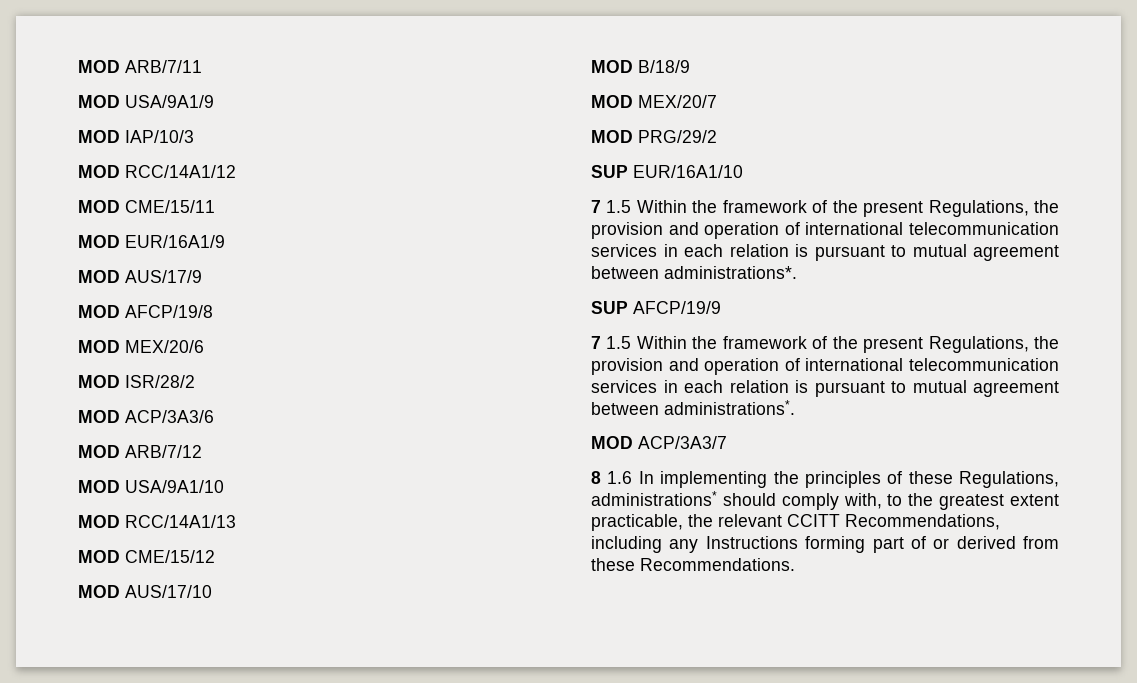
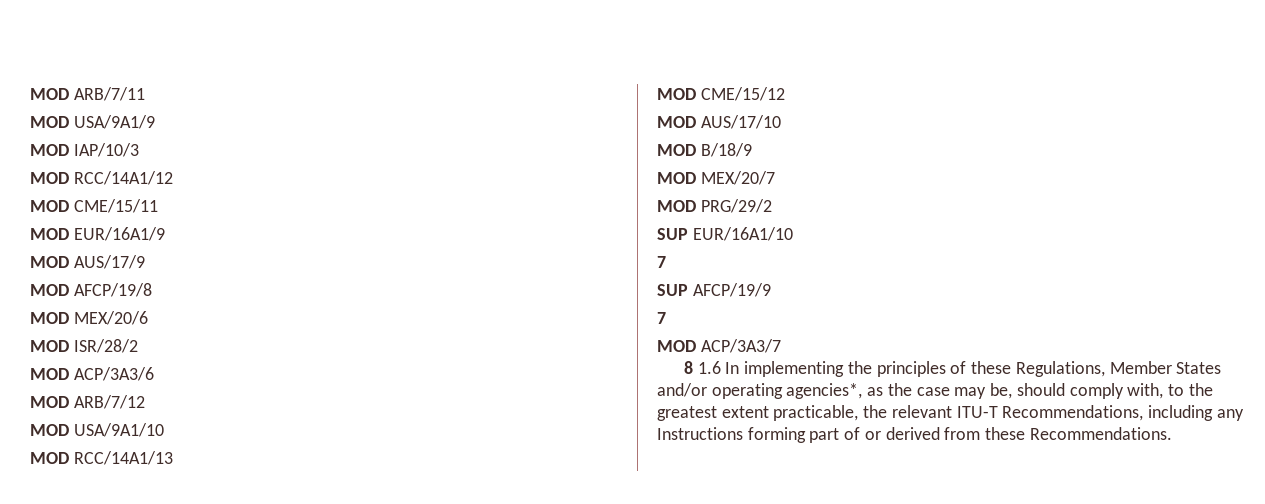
[606,200,1059,217] [591,222,1059,239] [591,244,1059,261] [591,266,797,279] [591,301,721,314] [591,336,1059,353] [591,358,1059,375] [591,380,1059,397] [591,400,795,415] 1.5 Within the framework of the present Regulations, the provision and operation of international telecommunication services in each relation is pursuant to mutual agreement between administrations*. // SUP AFCP/19/9 // 7 1.5 Within the framework of the present Regulations, the provision and operation of international telecommunication services in each relation is pursuant to mutual agreement between administrations*. -> [657,283,771,297] [657,312,666,324] // SUP AFCP/19/9 // 7
[591,491,717,506] administrations* -> [1109,361,1222,374] [657,383,1013,399] Member States and/or operating agencies*, as the case may be,
[787,514,840,527] CCITT -> [956,406,998,418] ITU-T

